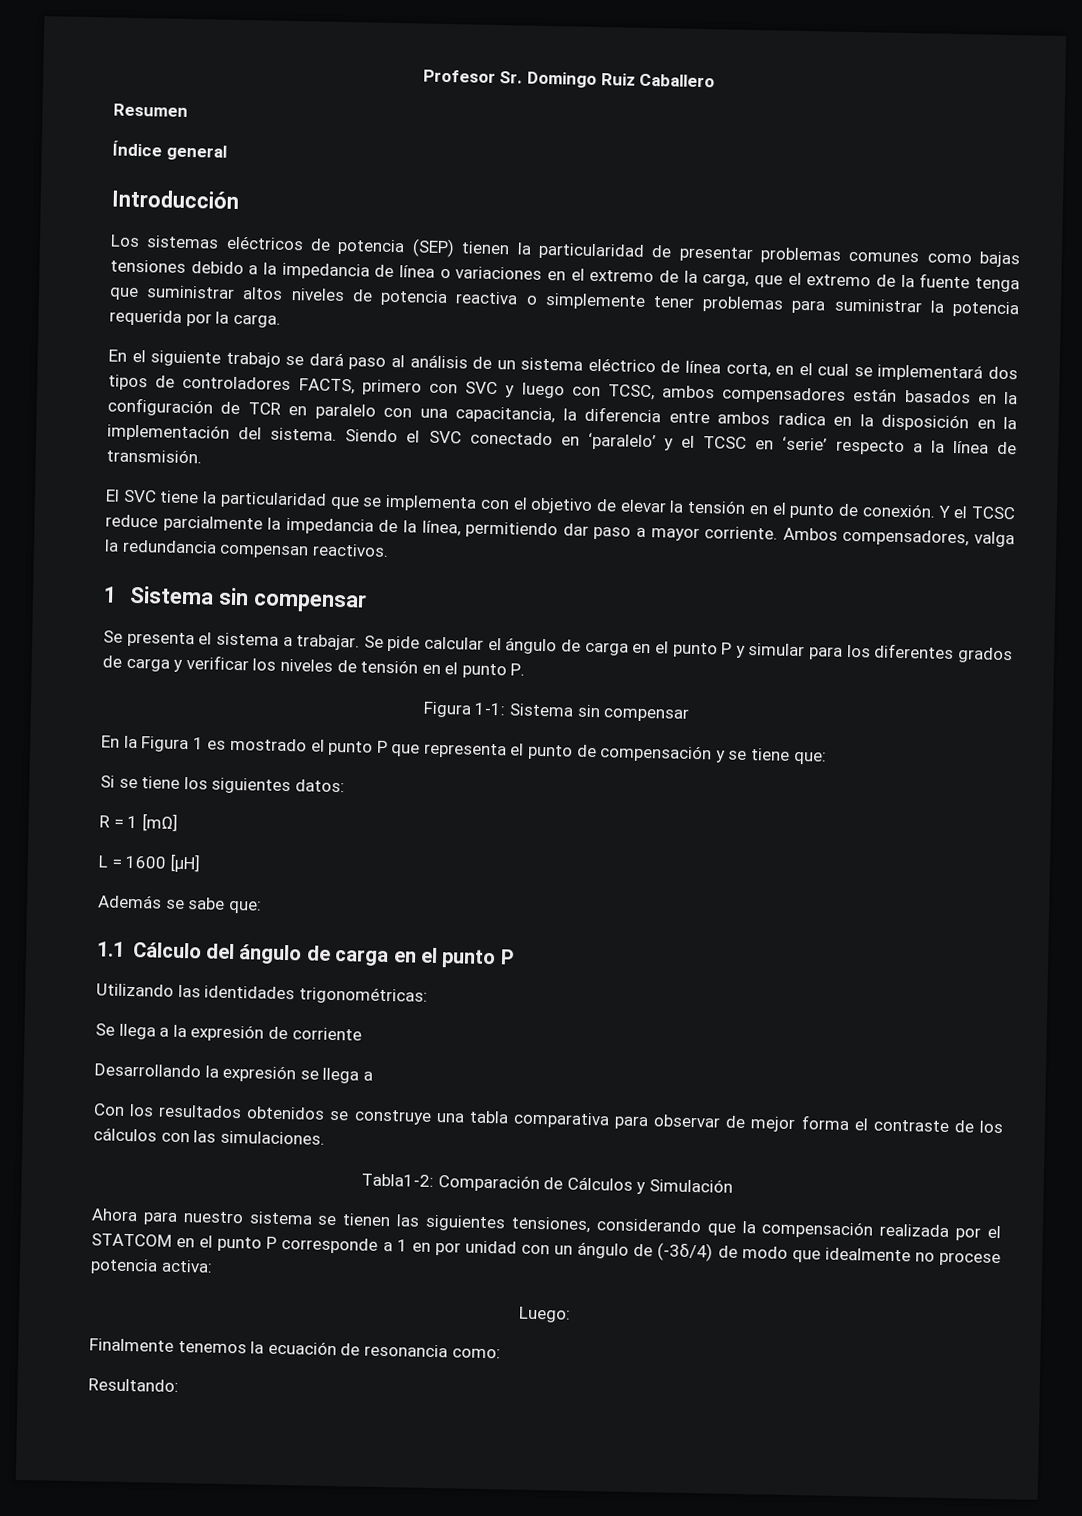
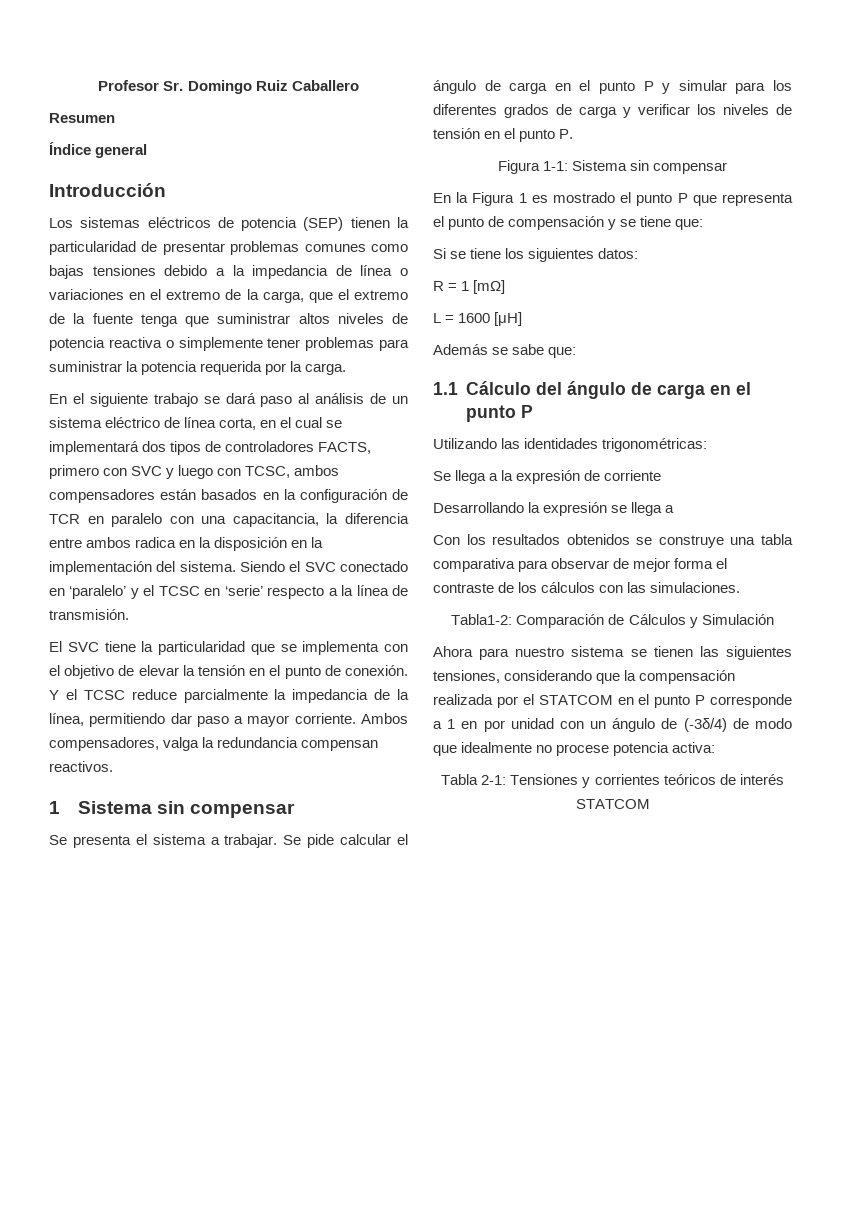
[518,1306,571,1323] [89,1338,501,1359] [88,1378,179,1393] Luego: // Finalmente tenemos la ecuación de resonancia como: // Resultando: -> [441,774,784,788] [575,799,650,809] Tabla 2-1: Tensiones y corrientes teóricos de interés STATCOM

